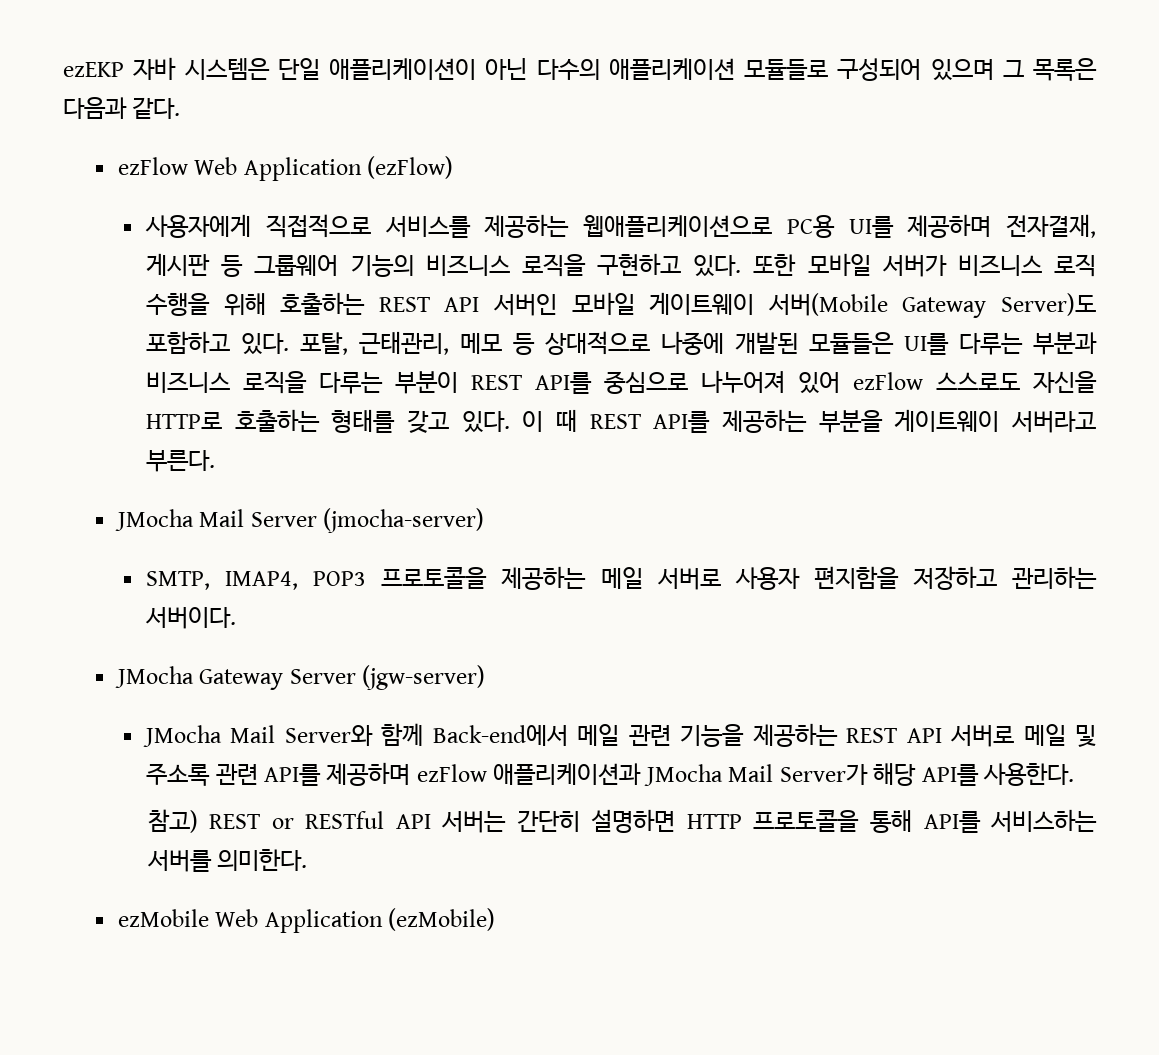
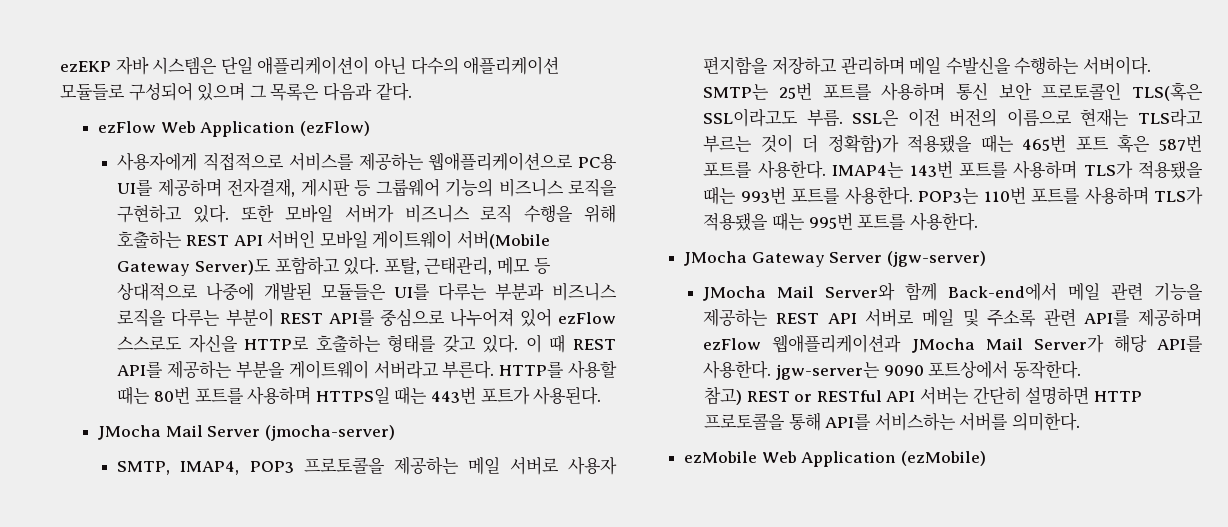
(216, 461) none -> [499,360,617,379] [117,386,602,405] HTTP를 사용할 때는 80번 포트를 사용하며 HTTPS일 때는 443번 포트가 사용된다.
[1011,566,1097,589] [145,607,237,629] 관리하는 서버이다. -> [840,56,1151,75] [703,82,1203,101] [703,108,1203,127] [703,134,1202,153] [703,160,1204,179] [703,186,1203,205] [703,212,978,231] 관리하며 메일 수발신을 수행하는 서버이다. SMTP는 25번 포트를 사용하며 통신 보안 프로토콜인 TLS(혹은 SSL이라고도 부름. SSL은 이전 버전의 이름으로 현재는 TLS라고 부르는 것이 더 정확함)가 적용됐을 때는 465번 포트 혹은 587번 포트를 사용한다. IMAP4는 143번 포트를 사용하며 TLS가 적용됐을 때는 993번 포트를 사용한다. POP3는 110번 포트를 사용하며 TLS가 적용됐을 때는 995번 포트를 사용한다.
[493,763,642,785] 애플리케이션과 -> [772,334,902,353] 웹애플리케이션과
(1075, 774) none -> [775,360,1081,380] jgw-server는 9090 포트상에서 동작한다.

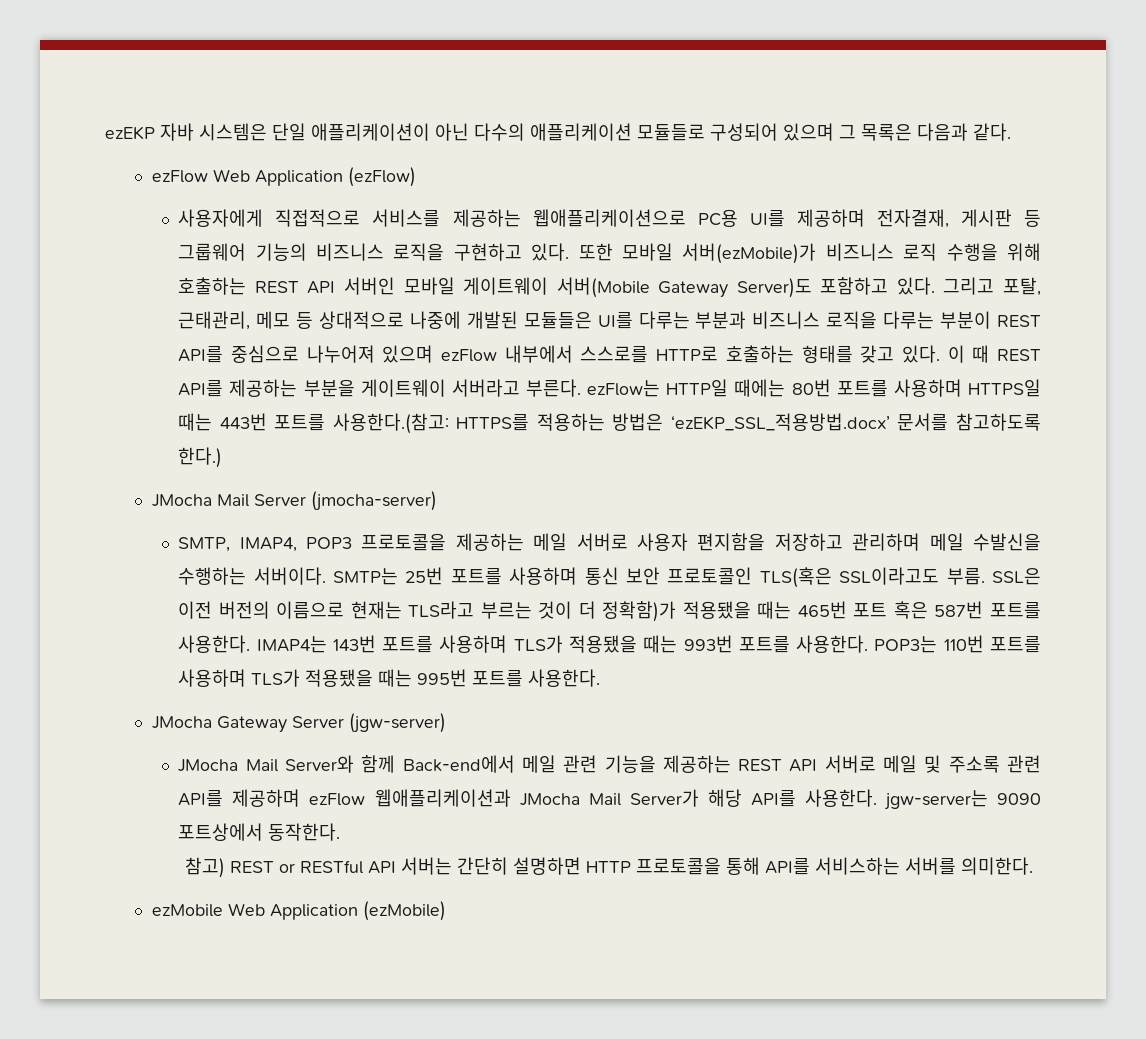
[344,204,394,223] 서버가 -> [682,243,817,264] 서버(ezMobile)가
(380, 266) none -> [943,277,995,295] 그리고
[519,308,616,327] [117,335,238,353] 있어 ezFlow 스스로도 자신을 -> [382,345,649,363] 있으며 ezFlow 내부에서 스스로를
[499,360,617,379] [117,386,151,405] HTTP를 사용할 때는 -> [587,379,786,397] ezFlow는 HTTP일 때에는
[480,386,602,405] 포트가 사용된다. -> [274,413,1041,434] [178,447,223,468] 포트를 사용한다.(참고: HTTPS를 적용하는 방법은 ‘ezEKP_SSL_적용방법.docx’ 문서를 참고하도록 한다.)

